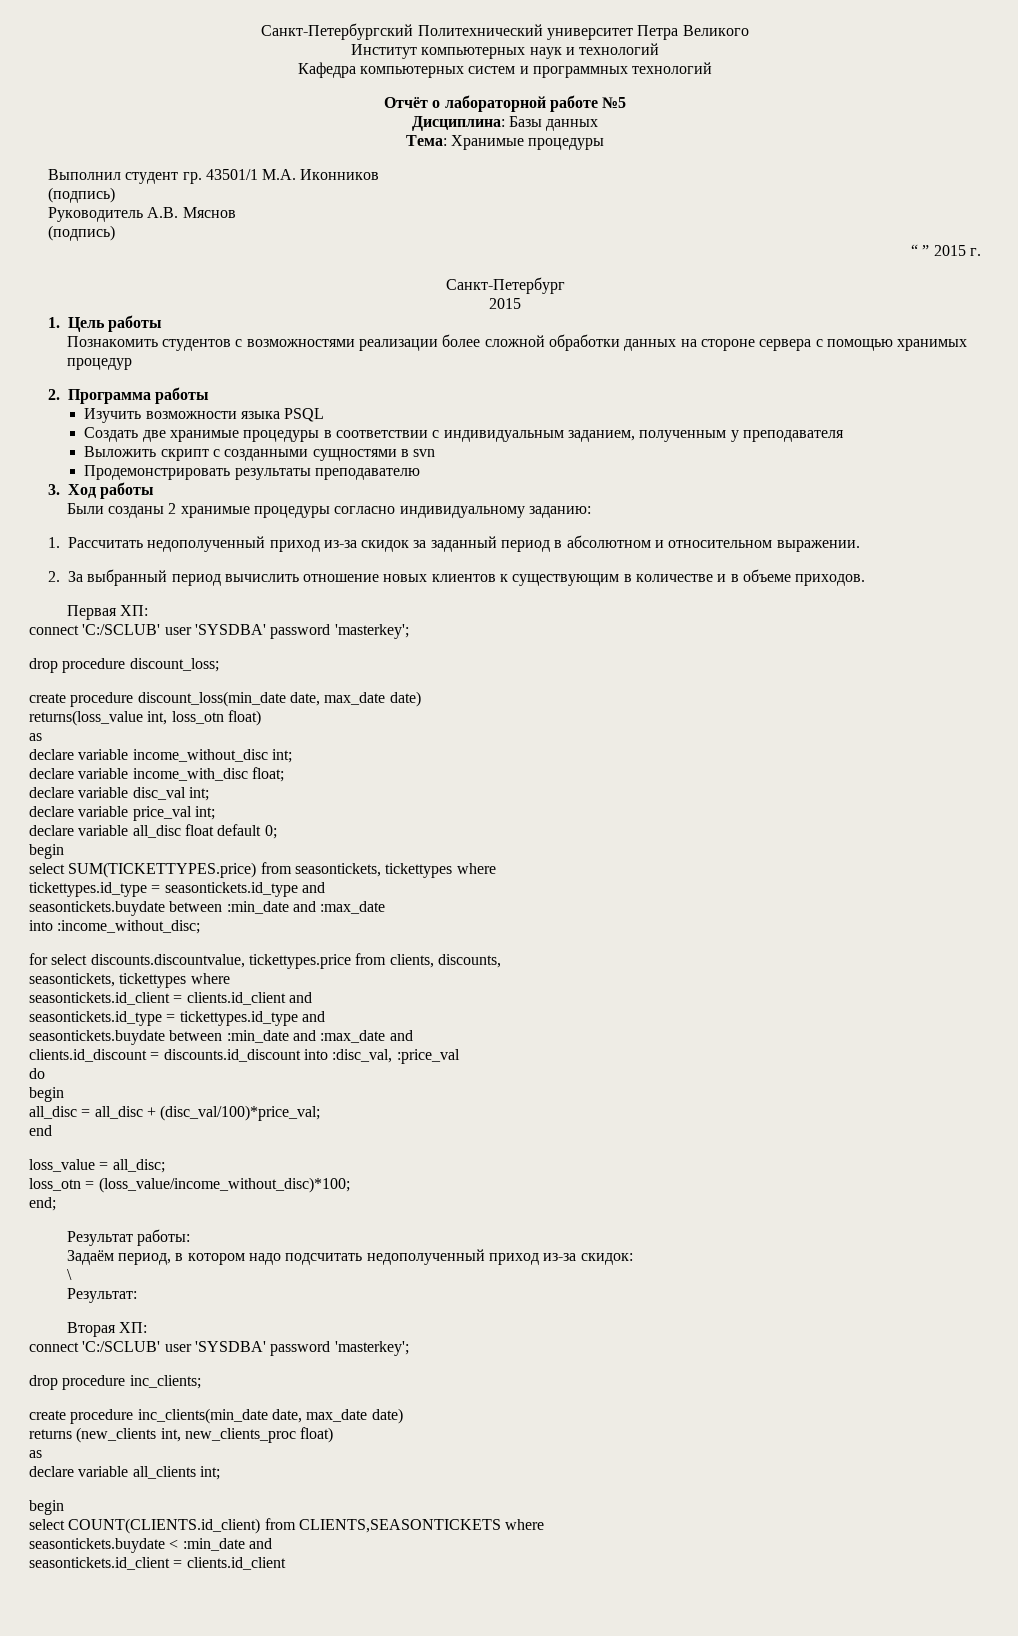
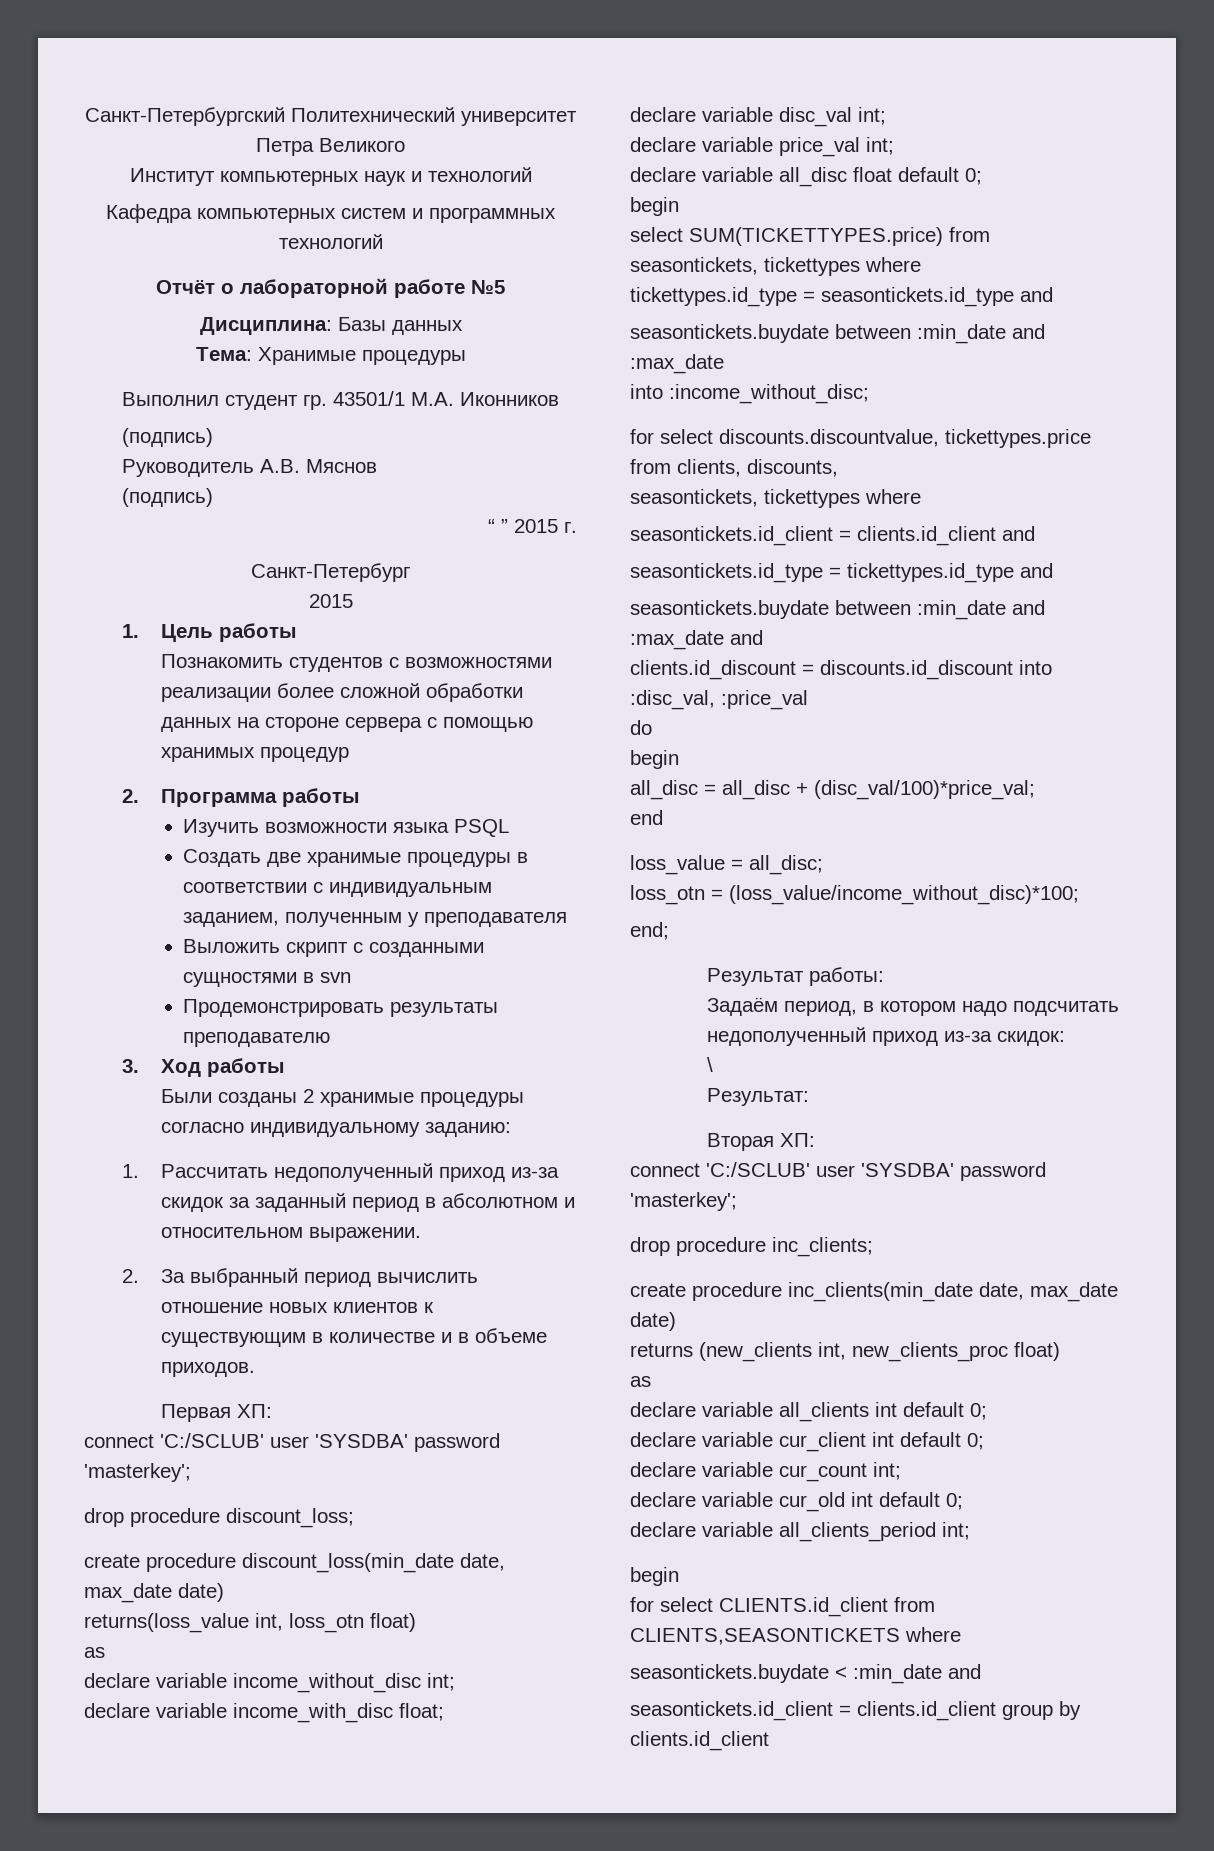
(196, 1472) none -> [875,1402,987,1420] [630,1432,984,1452] [630,1462,901,1482] [630,1492,963,1512] [630,1522,936,1542] int default 0; // declare variable cur_client int default 0; // declare variable cur_count int; // declare variable cur_old int default 0; // declare variable all_clients_period
[29,1518,261,1534] select COUNT(CLIENTS.id_client) -> [630,1597,888,1617] for select CLIENTS.id_client
(286, 1563) none -> [1002,1701,1081,1720] [630,1731,769,1751] group by clients.id_client

